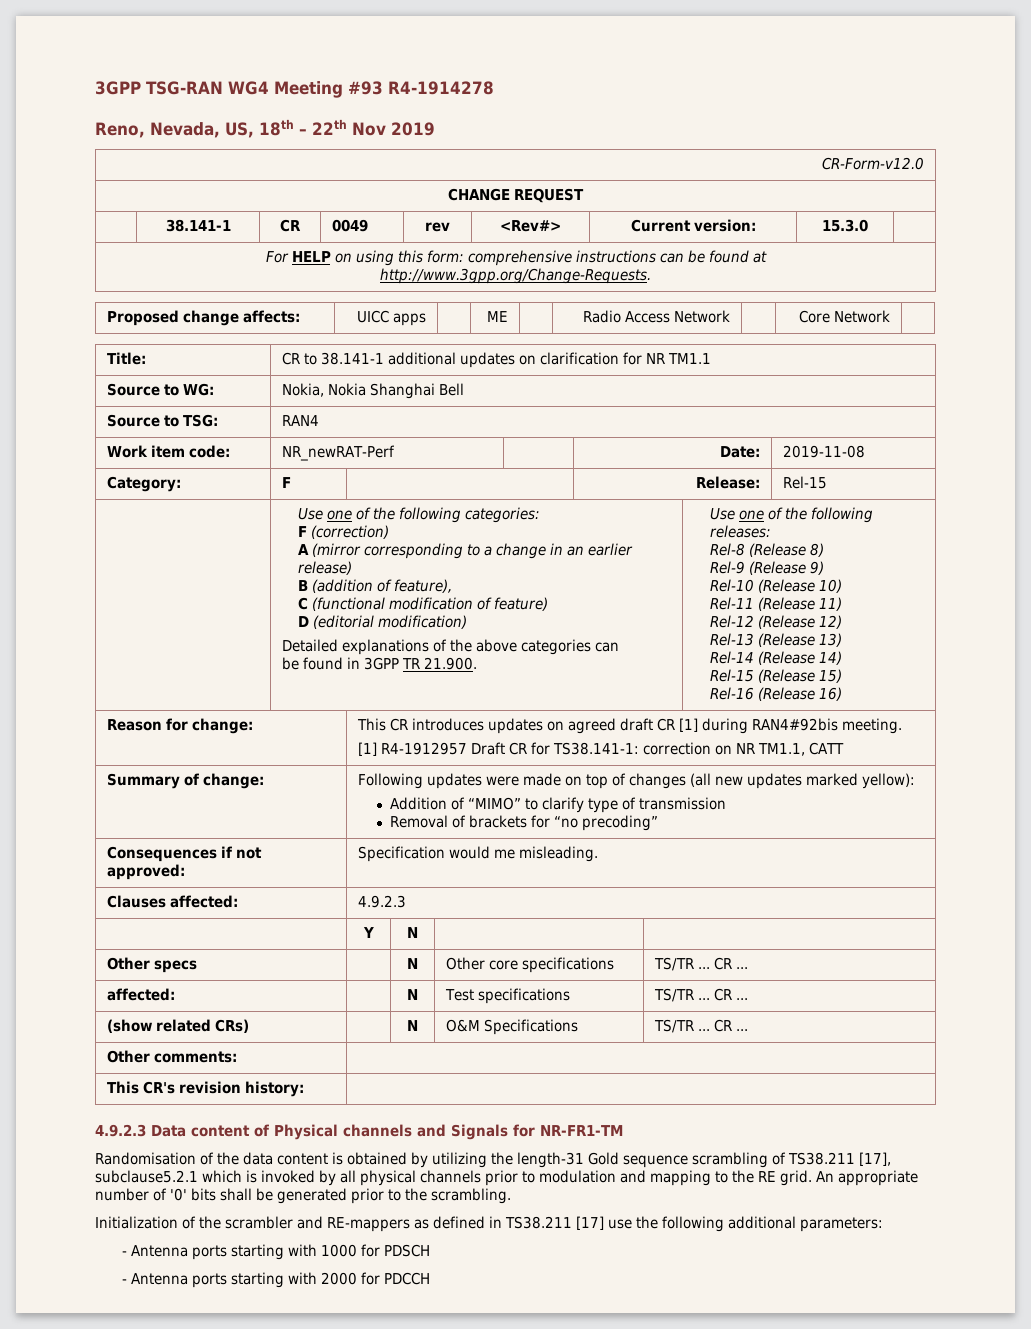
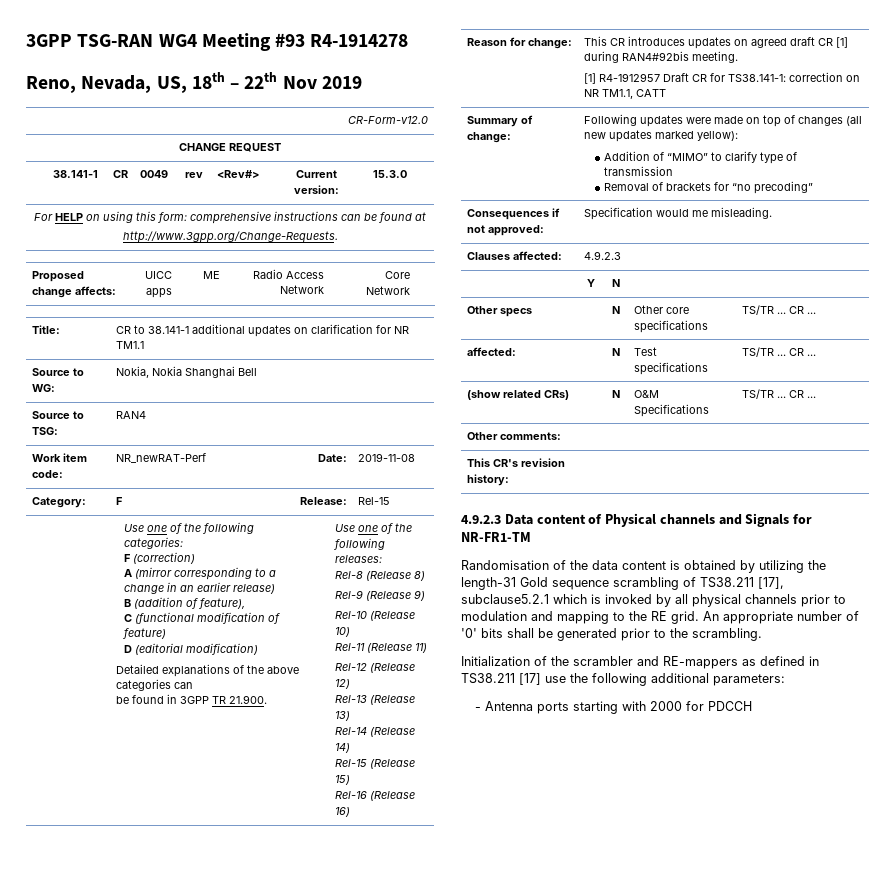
[122,1244,431,1260] // - Antenna ports starting with 1000 for PDSCH -> (785, 680) none

